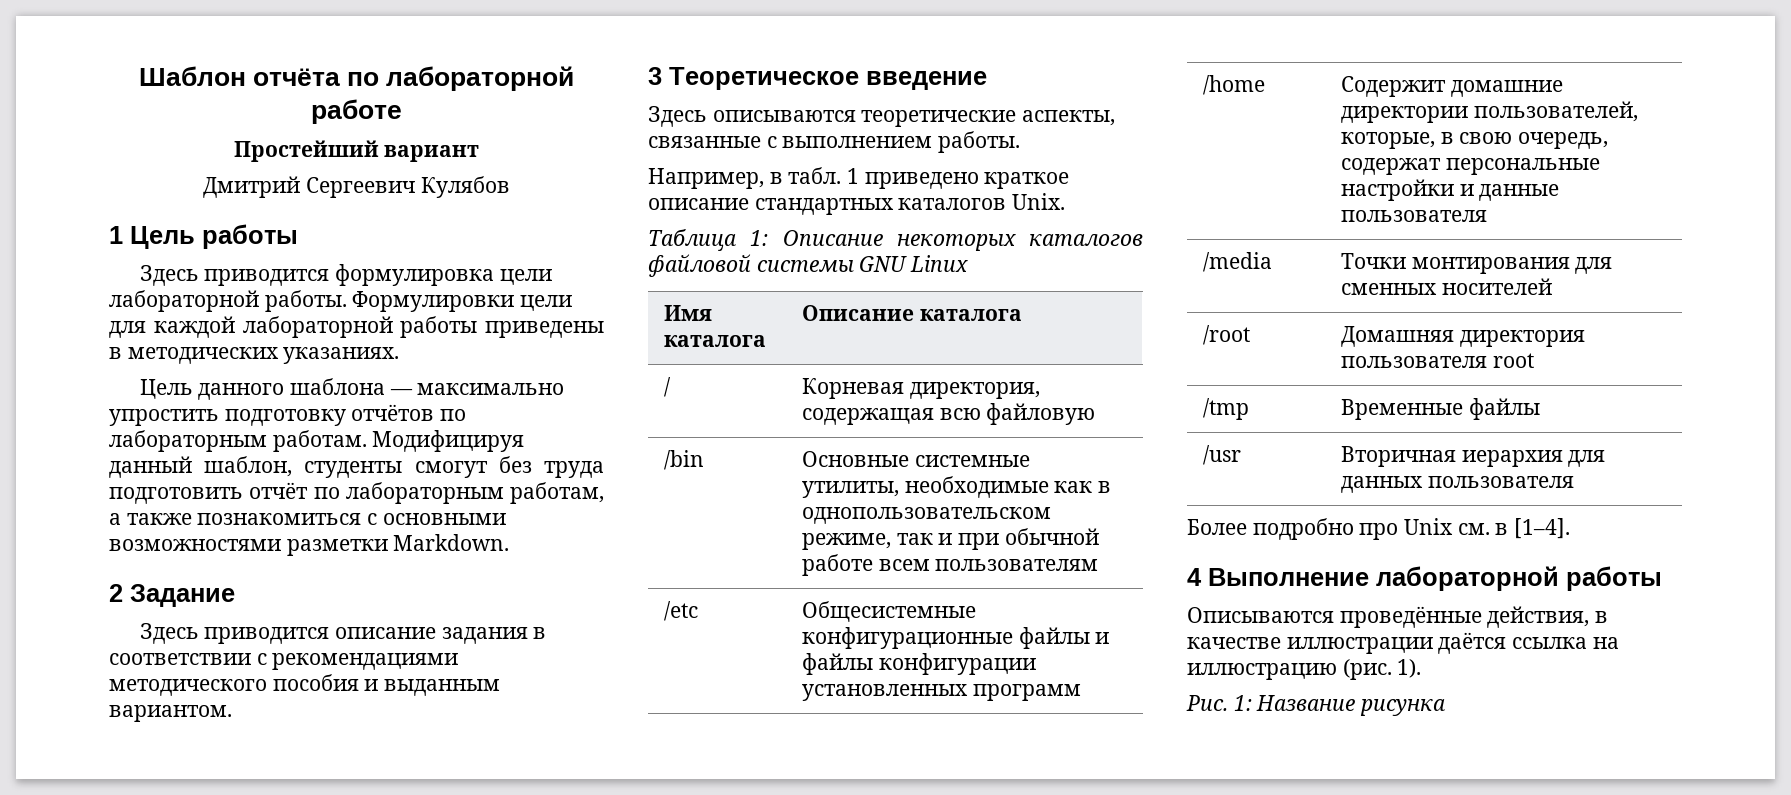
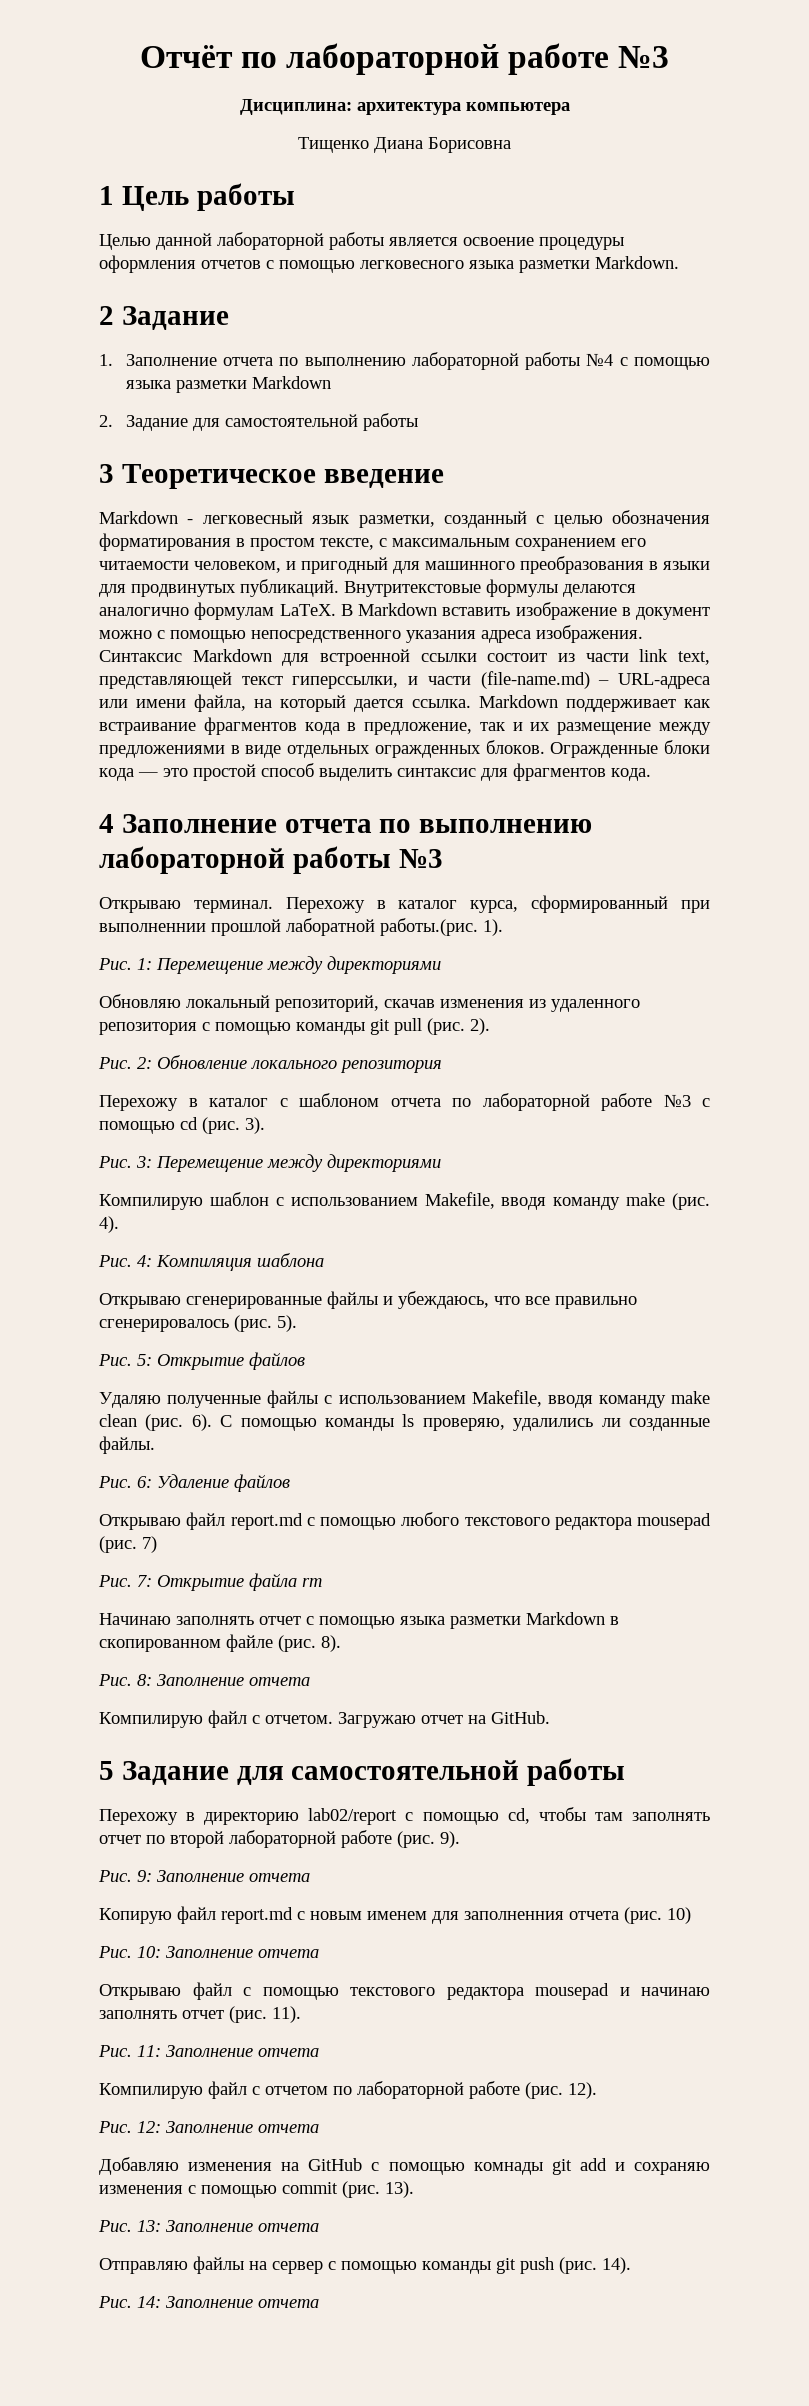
[138,66,575,91] [311,99,402,124] [233,140,480,162] [203,176,510,198] [109,224,298,249] [139,264,552,286] [109,290,573,312] [109,316,604,338] [109,347,400,364] [139,378,565,400] [109,404,467,426] [109,430,525,452] [109,456,604,478] [109,482,604,504] [109,513,506,525] [109,534,510,556] [109,584,235,607] [139,623,547,644] [109,653,459,670] [109,674,501,696] [109,705,232,722] [648,67,987,90] [648,106,1116,127] [648,131,1021,153] [648,167,1070,189] [648,193,1066,215] [648,229,1143,251] [648,254,969,277] [663,305,712,321] [663,335,766,347] [801,305,1022,321] [663,377,671,397] [801,378,1040,399] [801,403,1096,425] [663,450,704,470] [801,451,1030,467] [801,476,1111,498] [801,507,1051,524] [801,528,1099,550] [801,554,1099,576] [663,601,698,621] [801,601,976,622] [801,627,1110,649] [801,653,1036,675] [801,684,1081,701] [1202,75,1265,95] [1340,76,1563,97] [1340,101,1638,123] [1340,132,1608,149] [1340,158,1600,175] [1340,179,1560,201] [1340,210,1487,222] [1202,252,1272,272] [1340,253,1613,274] [1340,278,1552,295] [1202,325,1250,345] [1340,326,1585,347] [1340,353,1534,368] [1202,398,1249,420] [1340,398,1540,420] [1202,445,1241,465] [1340,446,1606,467] [1340,476,1574,493] [1187,518,1571,540] [1187,566,1662,591] [1187,606,1609,628] [1187,632,1619,654] [1187,659,1422,680] [1186,695,1447,716] Шаблон отчёта по лабораторной работе // Простейший вариант // Дмитрий Сергеевич Кулябов // 1 Цель работы // Здесь приводится формулировка цели лабораторной работы. Формулировки цели для каждой лабораторной работы приведены в методических указаниях. // Цель данного шаблона — максимально упростить подготовку отчётов по лабораторным работам. Модифицируя данный шаблон, студенты смогут без труда подготовить отчёт по лабораторным работам, а также познакомиться с основными возможностями разметки Markdown. // 2 Задание // Здесь приводится описание задания в соответствии с рекомендациями методического пособия и выданным вариантом. // 3 Теоретическое введение // Здесь описываются теоретические аспекты, связанные с выполнением работы. // Например, в табл. 1 приведено краткое описание стандартных каталогов Unix. // Таблица 1: Описание некоторых каталогов файловой системы GNU Linux // Имя каталога | Описание каталога // / | Корневая директория, содержащая всю файловую // /bin | Основные системные утилиты, необходимые как в однопользовательском режиме, так и при обычной работе всем пользователям // /etc | Общесистемные конфигурационные файлы и файлы конфигурации установленных программ // /home | Содержит домашние директории пользователей, которые, в свою очередь, содержат персональные настройки и данные пользователя // /media | Точки монтирования для сменных носителей // /root | Домашняя директория пользователя root // /tmp | Временные файлы // /usr | Вторичная иерархия для данных пользователя // Более подробно про Unix см. в [1–4]. // 4 Выполнение лабораторной работы // Описываются проведённые действия, в качестве иллюстрации даётся ссылка на иллюстрацию (рис. 1). // Рис. 1: Название рисунка -> [139,43,670,75] [239,99,570,115] [298,137,511,153] [99,183,295,211] [99,232,624,250] [99,255,679,273] [99,306,229,330] [99,352,711,370] [125,376,331,393] [99,413,418,431] [99,464,444,489] [99,510,710,528] [99,533,646,551] [99,556,710,574] [99,579,636,597] [99,602,710,620] [99,625,643,643] [99,649,710,666] [99,671,710,689] [99,694,710,712] [99,717,711,735] [99,740,710,758] [99,763,651,781] [99,814,593,833] [99,846,443,874] [99,895,710,913] [99,918,503,936] [98,956,441,974] [99,994,640,1012] [99,1018,490,1035] [98,1055,442,1073] [99,1093,710,1111] [99,1117,265,1134] [98,1154,441,1172] [99,1192,710,1210] [99,1216,119,1233] [98,1253,324,1271] [99,1291,637,1309] [99,1315,297,1332] [98,1352,305,1370] [99,1390,710,1408] [99,1414,710,1431] [99,1436,155,1454] [98,1474,290,1492] [99,1512,711,1530] [99,1536,157,1553] [98,1573,322,1591] [99,1612,619,1629] [99,1634,341,1652] [98,1674,310,1686] [99,1710,550,1728] [99,1758,626,1786] [99,1807,710,1825] [99,1830,460,1848] [98,1870,310,1882] [99,1906,691,1924] [98,1946,319,1958] [99,1982,710,2000] [99,2006,301,2023] [98,2045,319,2057] [99,2081,597,2099] [98,2121,319,2133] [99,2157,711,2175] [99,2181,414,2198] [98,2220,319,2232] [99,2256,631,2274] [98,2296,319,2308] Отчёт по лабораторной работе №3 // Дисциплина: архитектура компьютера // Тищенко Диана Борисовна // 1 Цель работы // Целью данной лабораторной работы является освоение процедуры оформления отчетов с помощью легковесного языка разметки Markdown. // 2 Задание // 1. Заполнение отчета по выполнению лабораторной работы №4 с помощью языка разметки Markdown // 2. Задание для самостоятельной работы // 3 Теоретическое введение // Markdown - легковесный язык разметки, созданный с целью обозначения форматирования в простом тексте, с максимальным сохранением его читаемости человеком, и пригодный для машинного преобразования в языки для продвинутых публикаций. Внутритекстовые формулы делаются аналогично формулам LaTeX. В Markdown вставить изображение в документ можно с помощью непосредственного указания адреса изображения. Синтаксис Markdown для встроенной ссылки состоит из части link text, представляющей текст гиперссылки, и части (file-name.md) – URL-адреса или имени файла, на который дается ссылка. Markdown поддерживает как встраивание фрагментов кода в предложение, так и их размещение между предложениями в виде отдельных огражденных блоков. Огражденные блоки кода — это простой способ выделить синтаксис для фрагментов кода. // 4 Заполнение отчета по выполнению лабораторной работы №3 // Открываю терминал. Перехожу в каталог курса, сформированный при выполненнии прошлой лаборатной работы.(рис. 1). // Рис. 1: Перемещение между директориями // Обновляю локальный репозиторий, скачав изменения из удаленного репозитория с помощью команды git pull (рис. 2). // Рис. 2: Обновление локального репозитория // Перехожу в каталог с шаблоном отчета по лабораторной работе №3 с помощью cd (рис. 3). // Рис. 3: Перемещение между директориями // Компилирую шаблон с использованием Makefile, вводя команду make (рис. 4). // Рис. 4: Компиляция шаблона // Открываю сгенерированные файлы и убеждаюсь, что все правильно сгенерировалось (рис. 5). // Рис. 5: Открытие файлов // Удаляю полученные файлы с использованием Makefile, вводя команду make clean (рис. 6). С помощью команды ls проверяю, удалились ли созданные файлы. // Рис. 6: Удаление файлов // Открываю файл report.md с помощью любого текстового редактора mousepad (рис. 7) // Рис. 7: Открытие файла rm // Начинаю заполнять отчет с помощью языка разметки Markdown в скопированном файле (рис. 8). // Рис. 8: Заполнение отчета // Компилирую файл с отчетом. Загружаю отчет на GitHub. // 5 Задание для самостоятельной работы // Перехожу в директорию lab02/report с помощью cd, чтобы там заполнять отчет по второй лабораторной работе (рис. 9). // Рис. 9: Заполнение отчета // Копирую файл report.md с новым именем для заполненния отчета (рис. 10) // Рис. 10: Заполнение отчета // Открываю файл с помощью текстового редактора mousepad и начинаю заполнять отчет (рис. 11). // Рис. 11: Заполнение отчета // Компилирую файл с отчетом по лабораторной работе (рис. 12). // Рис. 12: Заполнение отчета // Добавляю изменения на GitHub с помощью комнады git add и сохраняю изменения с помощью commit (рис. 13). // Рис. 13: Заполнение отчета // Отправляю файлы на сервер с помощью команды git push (рис. 14). // Рис. 14: Заполнение отчета

